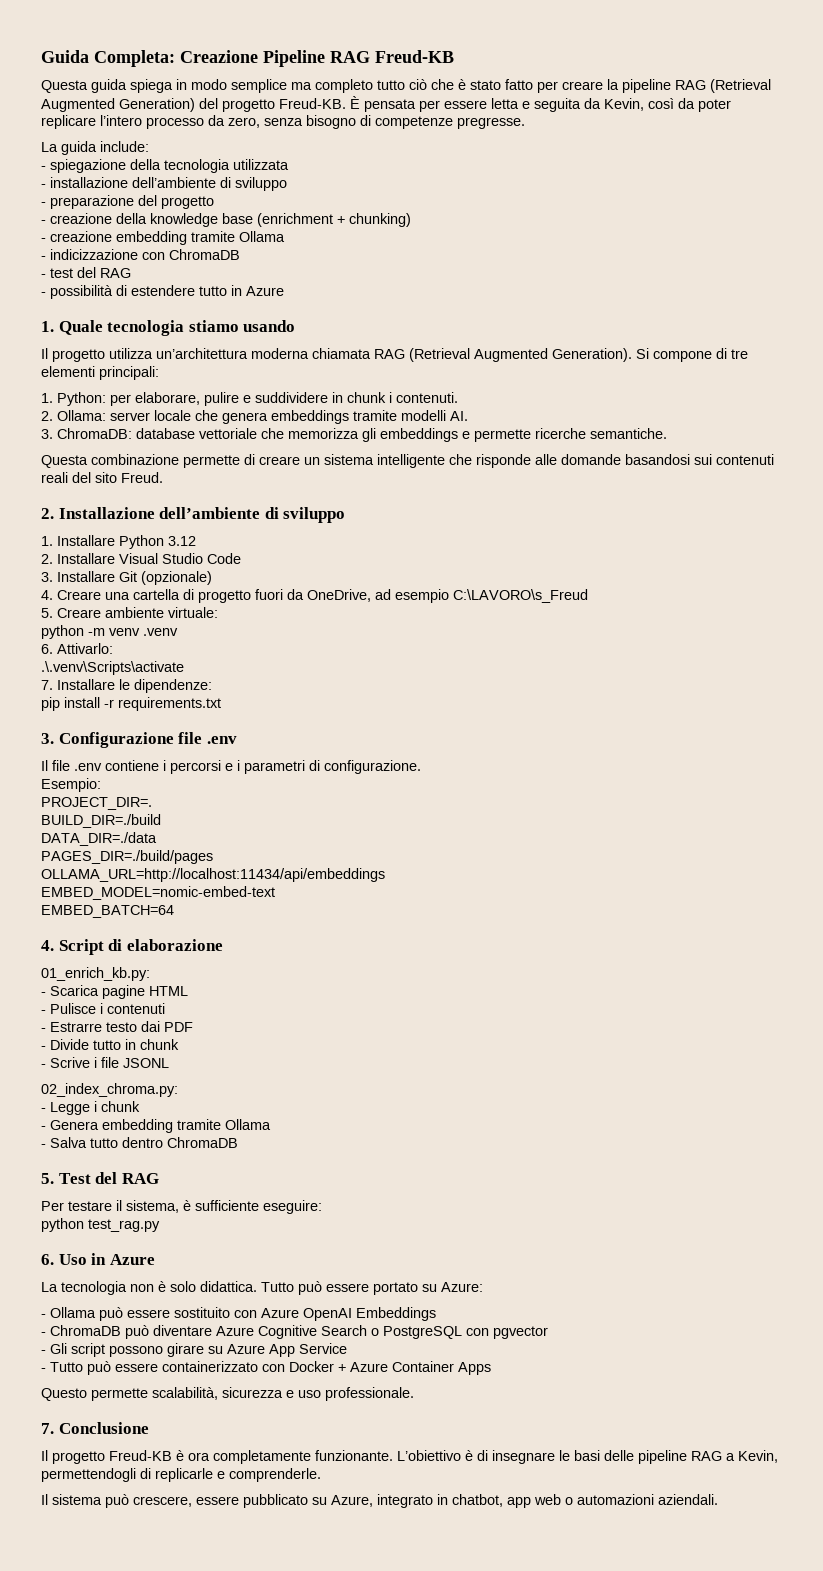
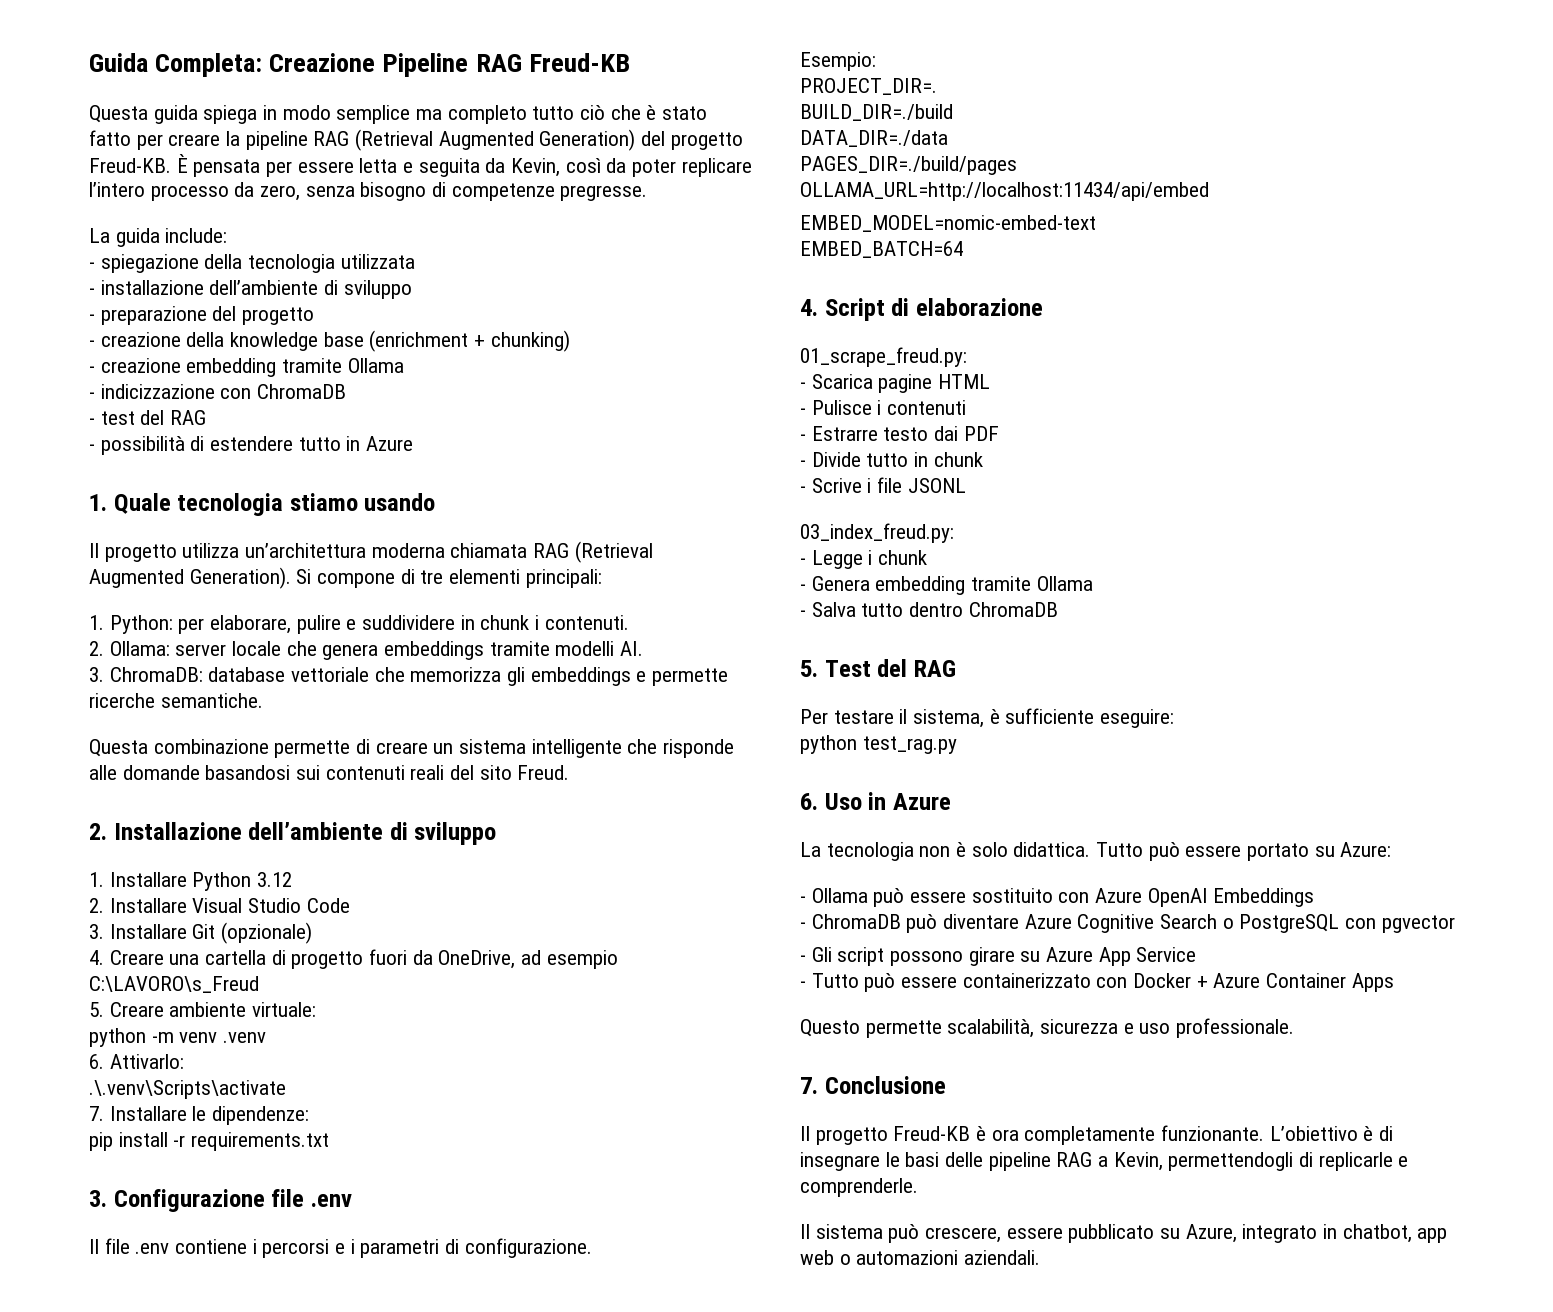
[41,868,385,882] OLLAMA_URL=http://localhost:11434/api/embeddings -> [800,182,1209,201] OLLAMA_URL=http://localhost:11434/api/embed
[41,967,150,981] 01_enrich_kb.py: -> [800,347,967,367] 01_scrape_freud.py:
[41,1083,178,1097] 02_index_chroma.py: -> [800,523,954,543] 03_index_freud.py:

